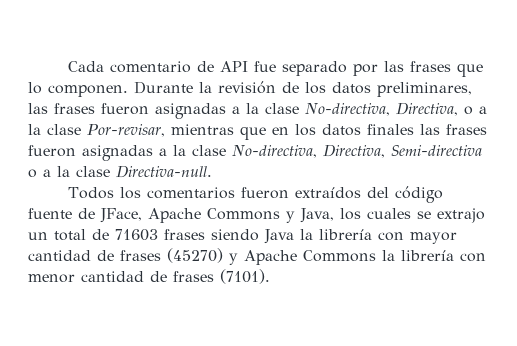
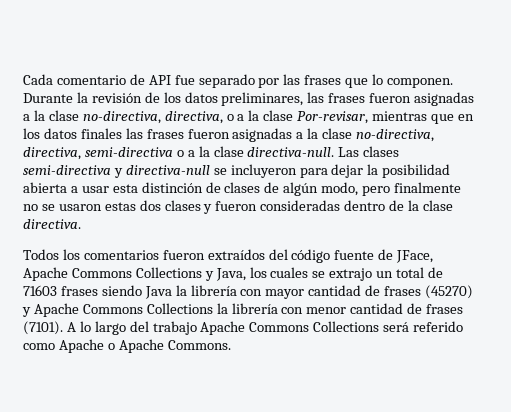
[305,102,458,116] No-directiva, Directiva, -> [82,111,223,124] no-directiva, directiva,
[232,144,482,158] [28,165,212,178] No-directiva, Directiva, Semi-directiva o a la clase Directiva-null. -> [356,129,435,142] [23,146,400,160] [23,164,451,178] [23,182,462,196] [23,200,453,214] [23,219,81,229] no-directiva, directiva, semi-directiva o a la clase directiva-null. Las clases semi-directiva y directiva-null se incluyeron para dejar la posibilidad abierta a usar esta distinción de clases de algún modo, pero finalmente no se usaron estas dos clases y fueron consideradas dentro de la clase directiva.
(280, 214) none -> [135,267,202,278] Collections
(376, 256) none -> [146,303,213,314] Collections
(270, 276) none -> [66,321,464,335] [23,339,231,353] A lo largo del trabajo Apache Commons Collections será referido como Apache o Apache Commons.

